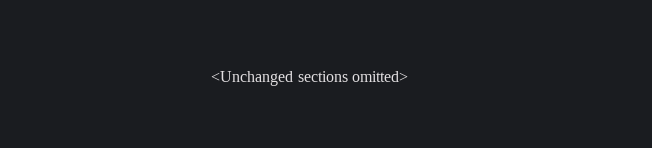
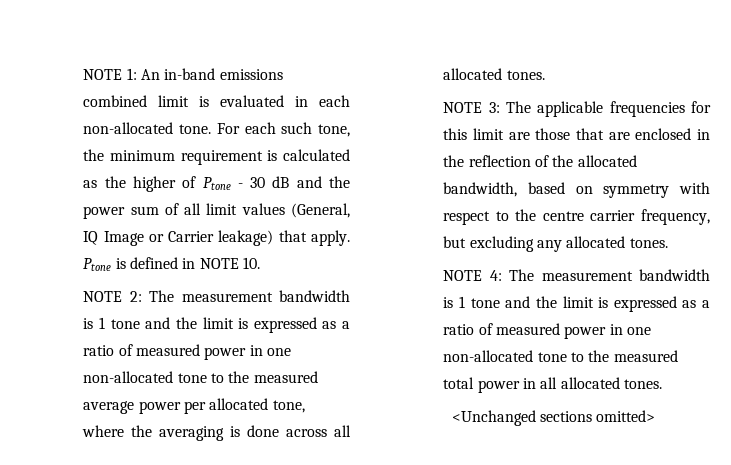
(211, 78) none -> [83,68,283,80] [83,95,350,107] [83,122,350,137] [83,149,350,165] [83,176,350,192] [83,203,350,219] [83,230,350,246] [83,257,261,271] [83,290,350,302] [83,317,350,333] [83,344,292,360] [83,371,318,383] [83,398,305,414] [82,425,351,441] [443,68,545,80] [443,101,711,117] [443,128,710,140] [443,155,637,167] [443,182,710,198] [443,209,710,225] [443,236,668,252] [443,269,710,281] [443,296,710,312] [443,323,652,339] [443,350,678,362] [443,377,663,393] NOTE 1: An in-band emissions combined limit is evaluated in each non-allocated tone. For each such tone, the minimum requirement is calculated as the higher of Ptone - 30 dB and the power sum of all limit values (General, IQ Image or Carrier leakage) that apply. Ptone is defined in NOTE 10. // NOTE 2: The measurement bandwidth is 1 tone and the limit is expressed as a ratio of measured power in one non-allocated tone to the measured average power per allocated tone, where the averaging is done across all allocated tones. // NOTE 3: The applicable frequencies for this limit are those that are enclosed in the reflection of the allocated bandwidth, based on symmetry with respect to the centre carrier frequency, but excluding any allocated tones. // NOTE 4: The measurement bandwidth is 1 tone and the limit is expressed as a ratio of measured power in one non-allocated tone to the measured total power in all allocated tones. //

